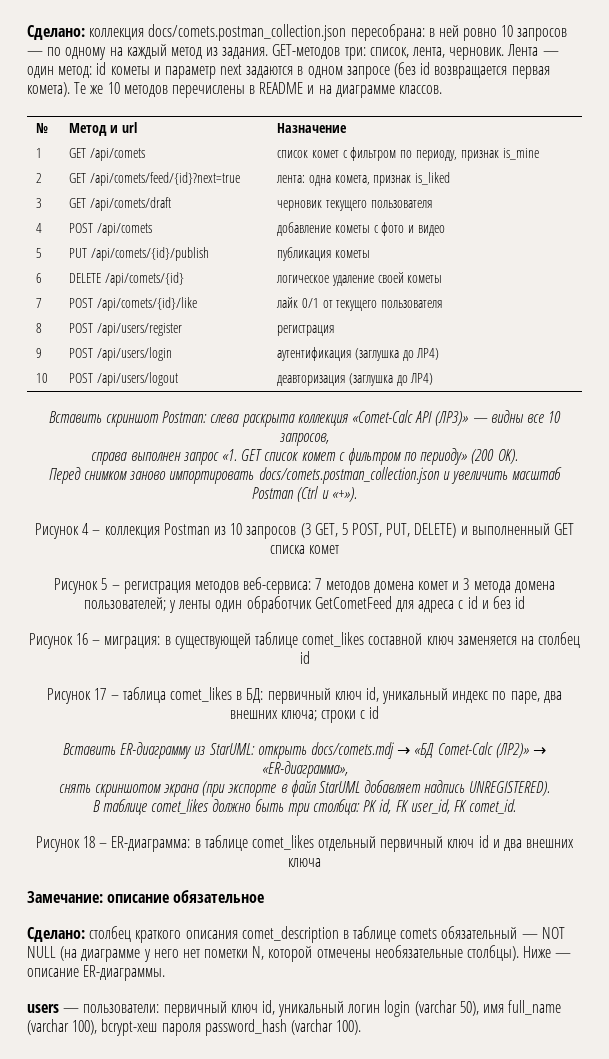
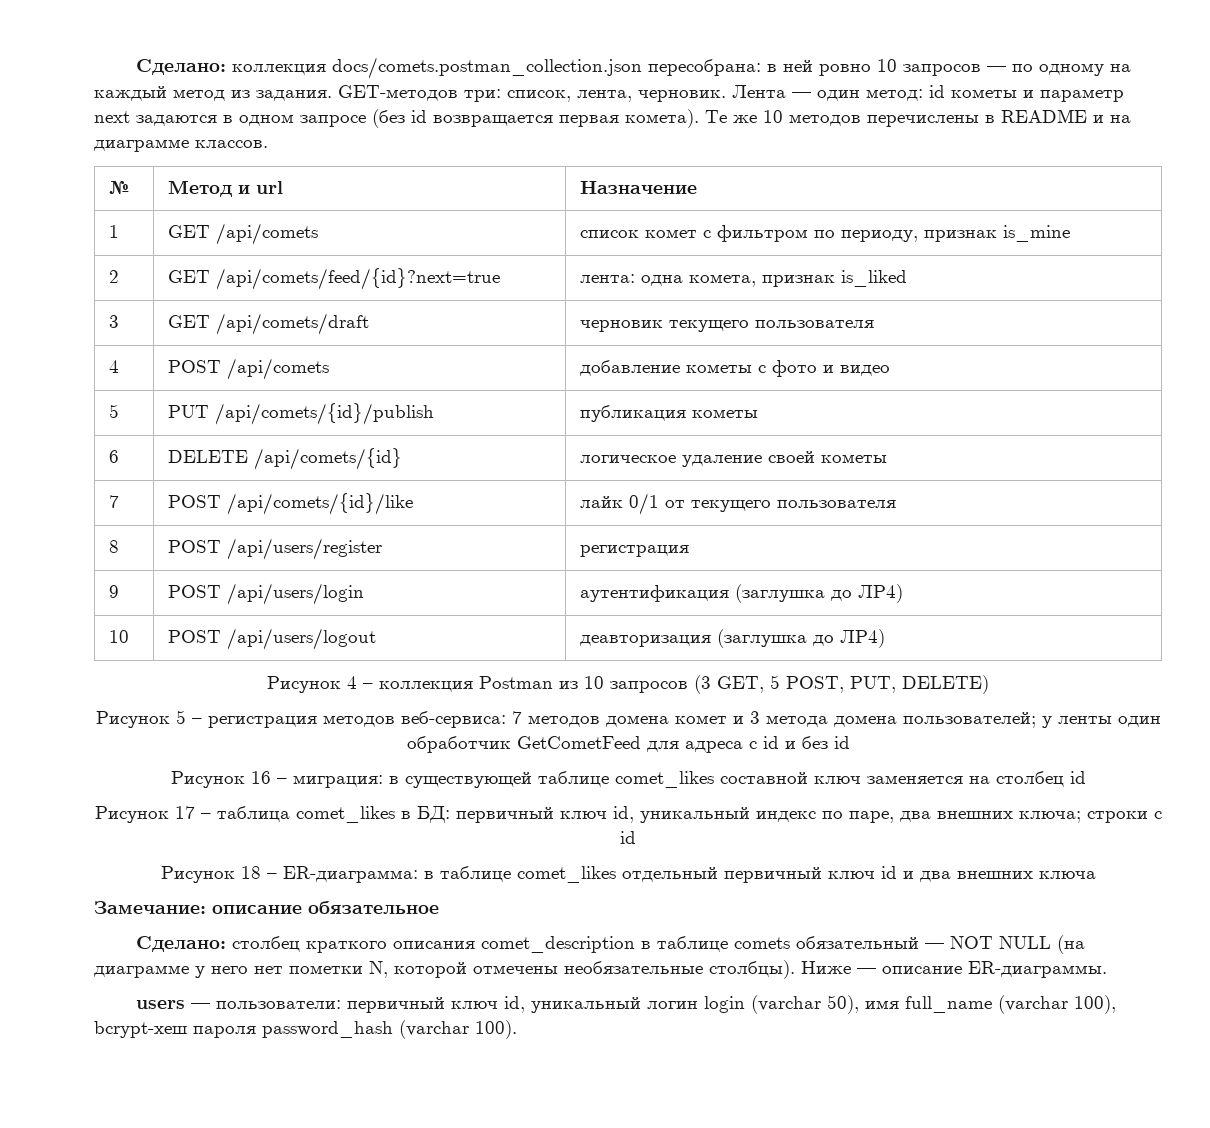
[48,410,562,427] [280,433,329,446] [91,448,518,465] [48,467,563,484] [252,486,357,502] // Вставить скриншот Postman: слева раскрыта коллекция «Comet-Calc API (ЛР3)» — видны все 10 запросов, // справа выполнен запрос «1. GET список комет с фильтром по периоду» (200 OK). // Перед снимком заново импортировать docs/comets.postman_collection.json и увеличить масштаб Postman (Ctrl и «+»). -> (886, 638) none
[460,523,574,535] [269,545,340,554] и выполненный GET списка комет -> (989, 684) none
[63,742,546,759] [261,761,348,778] [58,780,551,797] [92,799,517,816] // Вставить ER-диаграмму из StarUML: открыть docs/comets.mdj → «БД Comet-Calc (ЛР2)» → «ER-диаграмма», // снять скриншотом экрана (при экспорте в файл StarUML добавляет надпись UNREGISTERED). // В таблице comet_likes должно быть три столбца: PK id, FK user_id, FK comet_id. -> (636, 837) none

